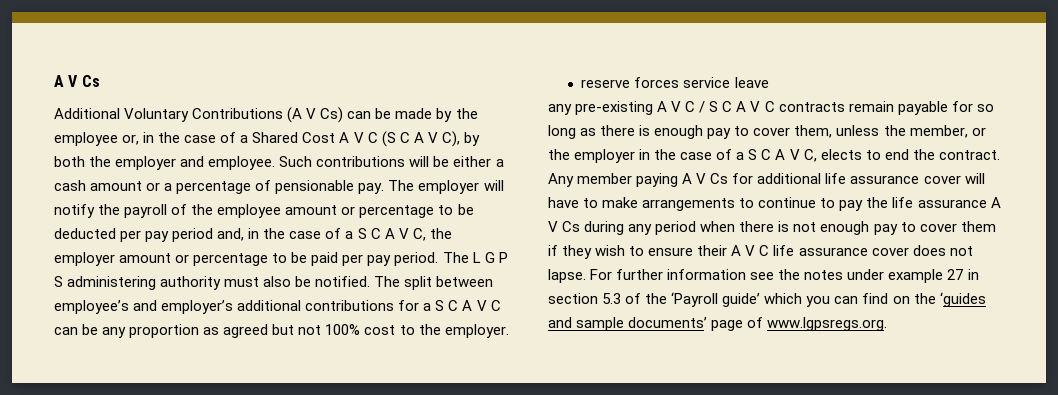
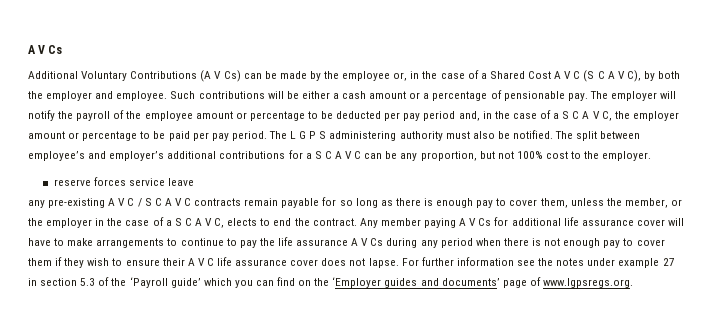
[129,324,269,338] proportion as agreed -> [420,151,477,161] proportion,
[939,292,986,307] [548,317,625,331] ‘guides and sample -> [332,277,439,288] ‘Employer guides and

